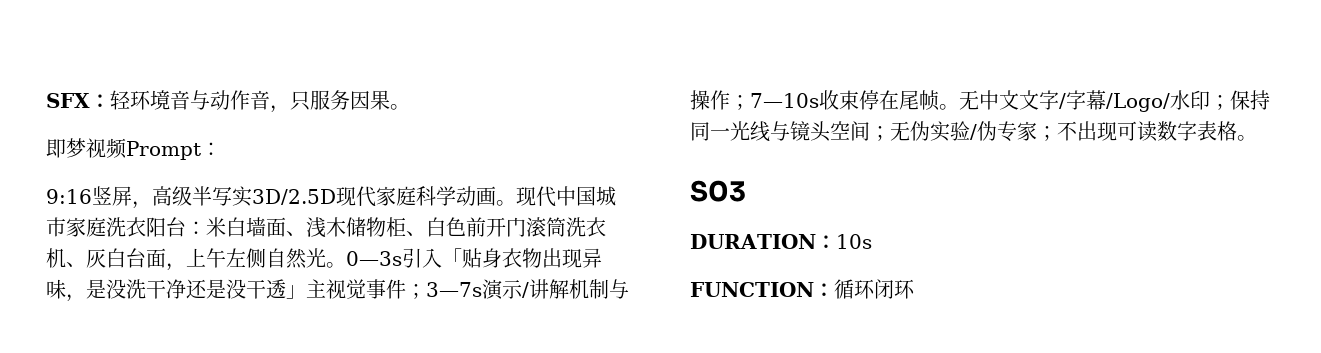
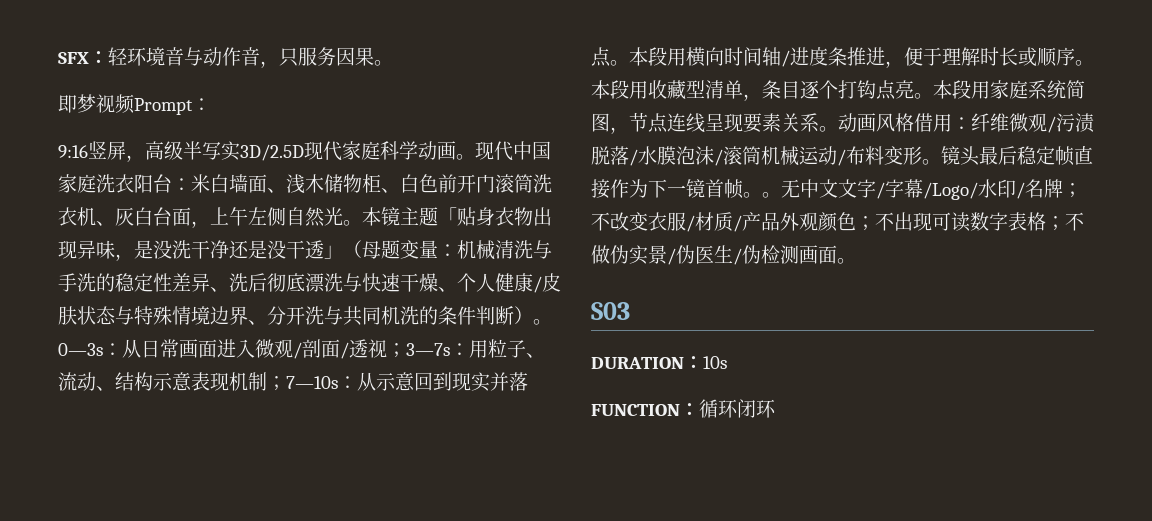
[596,186,616,206] [46,217,66,237] 城市 -> (551, 150) none
[346,248,442,268] 0—3s引入 -> [362,207,438,226] 本镜主题
[306,279,629,300] [690,90,940,111] 主视觉事件；3—7s演示/讲解机制与操作；7—10s收束停在尾帧 -> [343,240,552,260] [58,273,561,293] [58,306,552,326] [58,339,545,359] [58,372,528,392] [591,47,1094,68] [591,80,1085,101] [591,112,1094,134] [591,146,1093,166] [591,179,762,199] （母题变量：机械清洗与手洗的稳定性差异、洗后彻底漂洗与快速干燥、个人健康/皮肤状态与特殊情境边界、分开洗与共同机洗的条件判断）。0—3s：从日常画面进入微观/剖面/透视；3—7s：用粒子、流动、结构示意表现机制；7—10s：从示意回到现实并落点。本段用横向时间轴/进度条推进，便于理解时长或顺序。本段用收藏型清单，条目逐个打钩点亮。本段用家庭系统简图，节点连线呈现要素关系。动画风格借用：纤维微观/污渍脱落/水膜泡沫/滚筒机械运动/布料变形。镜头最后稳定帧直接作为下一镜首帧。
[1210,90,1270,110] [690,121,1037,142] ；保持同一光线与镜头空间；无伪实验/伪专家 -> [1016,179,1082,199] [591,212,856,232] /名牌；不改变衣服/材质/产品外观颜色
(1237, 131) none -> [1046,212,1084,231] [591,245,837,265] ；不做伪实景/伪医生/伪检测画面

